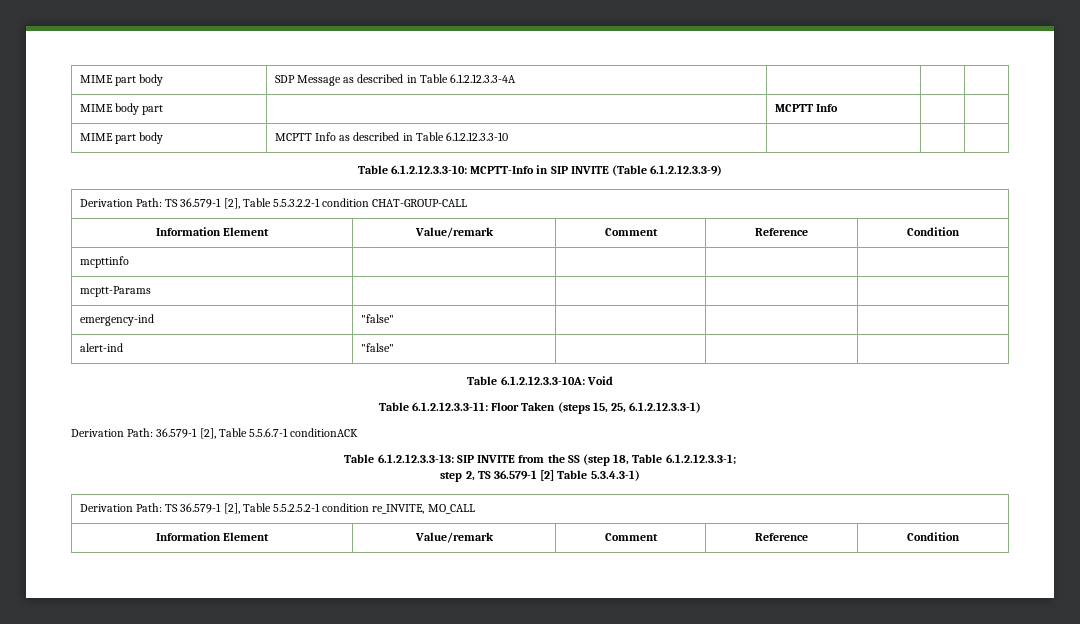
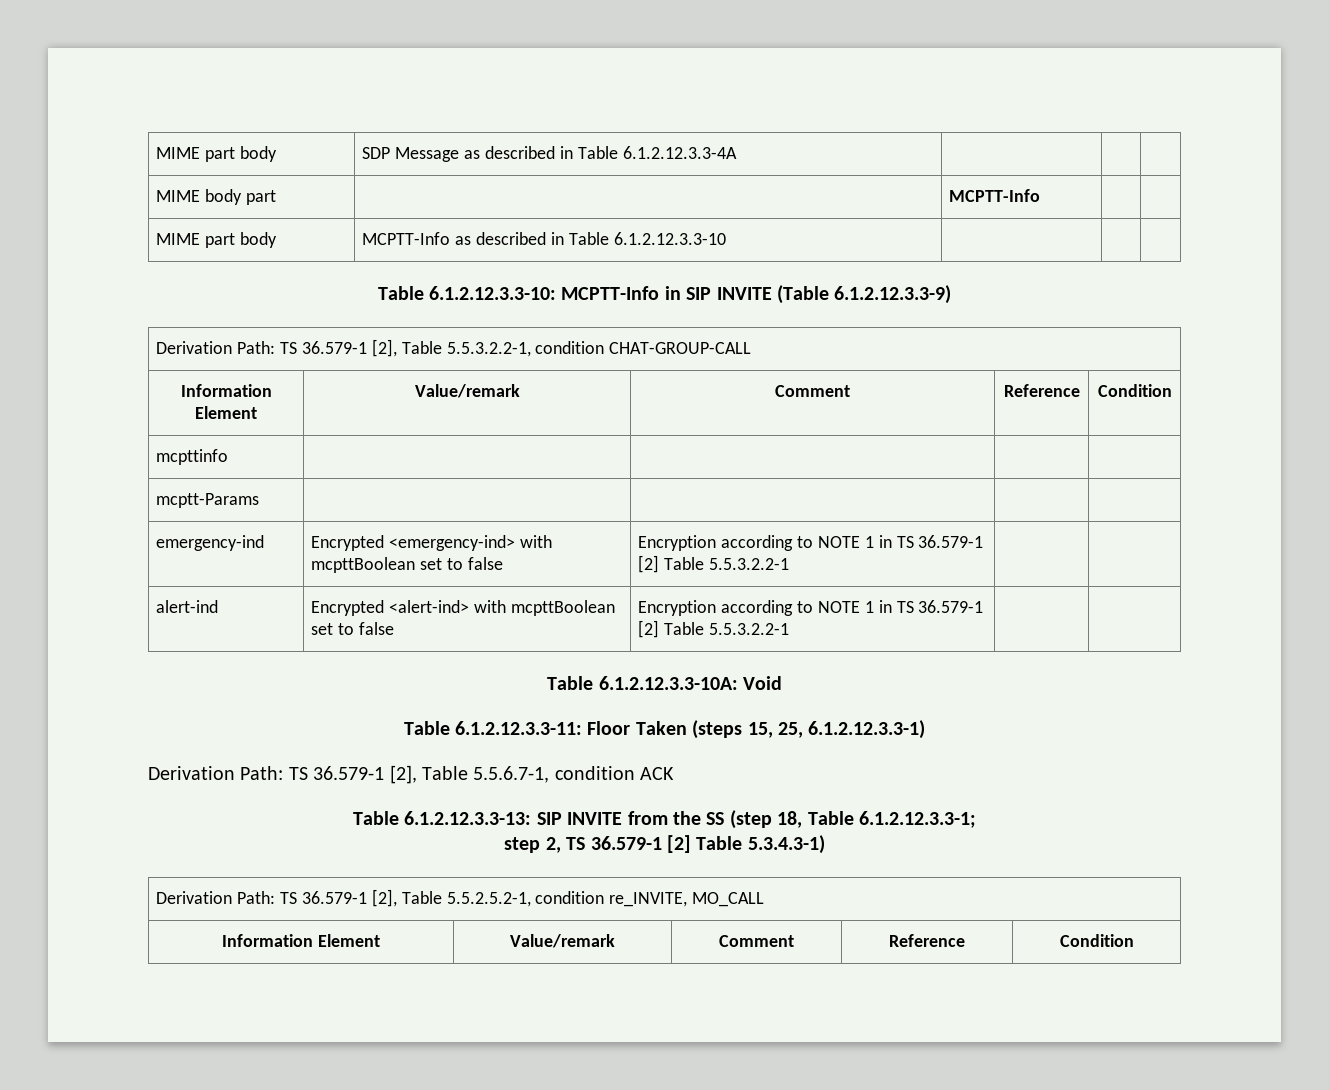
[774,104,838,112] [79,132,164,144] [274,132,336,141] MCPTT Info | | // MIME part body | MCPTT Info -> [949,189,1041,202] [156,232,278,248] [362,232,451,245] MCPTT-Info | | // MIME part body | MCPTT-Info
[273,198,321,207] 5.5.3.2.2-1 -> [446,342,531,357] 5.5.3.2.2-1,
[360,314,394,323] [79,343,123,352] [360,343,394,352] "false" | | | // alert-ind | "false" | -> [311,535,553,551] [311,557,503,573] [638,535,984,551] [638,555,790,573] [156,600,219,613] [311,600,615,616] [311,622,395,635] [638,600,984,616] [638,620,790,638] Encrypted <emergency-ind> with mcpttBoolean set to false | Encryption according to NOTE 1 in TS 36.579-1 [2] Table 5.5.3.2.2-1 | | // alert-ind | Encrypted <alert-ind> with mcpttBoolean set to false | Encryption according to NOTE 1 in TS 36.579-1 [2] Table 5.5.3.2.2-1
[156,428,359,439] 36.579-1 [2], Table 5.5.6.7-1 conditionACK -> [288,765,675,784] TS 36.579-1 [2], Table 5.5.6.7-1, condition ACK
[273,503,321,512] 5.5.2.5.2-1 -> [446,892,531,907] 5.5.2.5.2-1,

